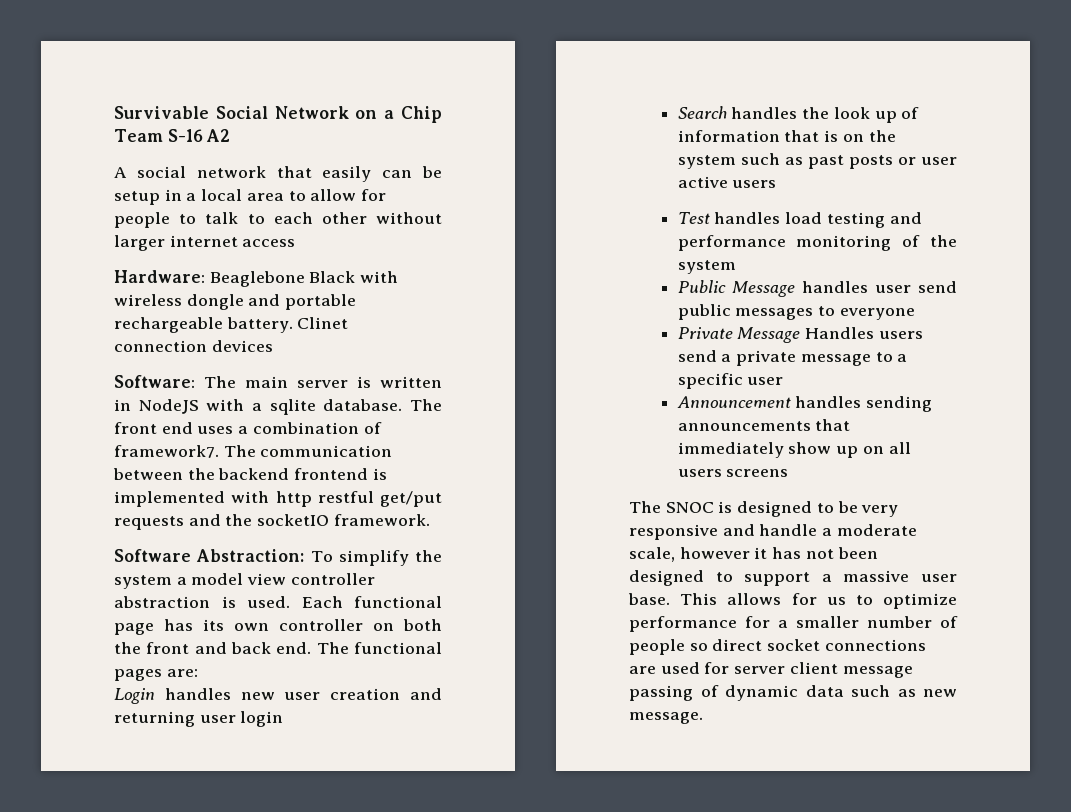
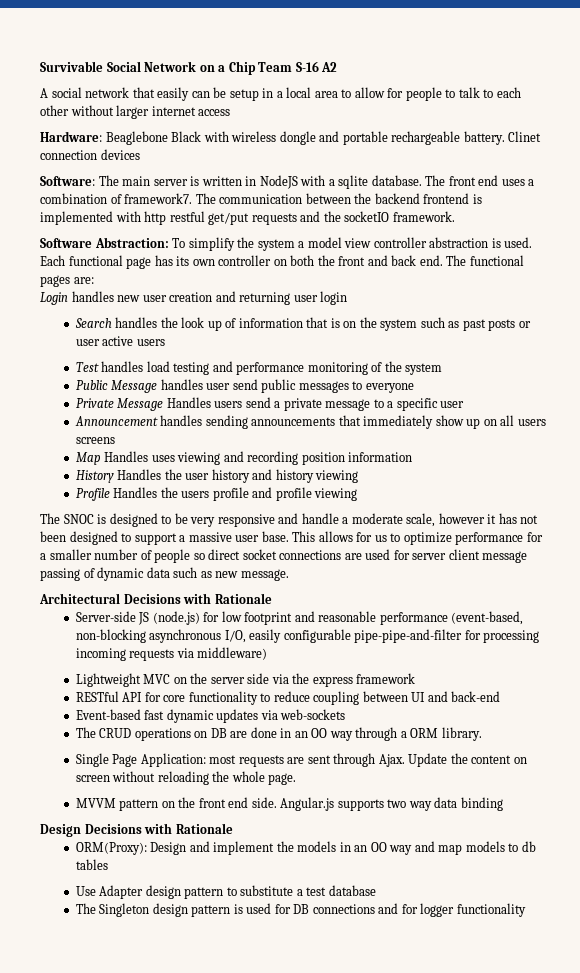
(789, 473) none -> [75,451,413,465] [75,469,359,483] [75,487,358,501] // Map Handles uses viewing and recording position information // History Handles the user history and history viewing // Profile Handles the users profile and profile viewing
(703, 718) none -> [39,593,272,604] [75,611,524,625] [75,629,540,643] [75,647,268,661] [75,673,416,687] [75,691,501,705] [75,709,346,723] [75,727,482,741] [75,753,527,767] [75,771,297,785] [75,797,503,811] [40,823,233,837] [75,841,536,855] [75,859,108,870] [75,885,376,899] [75,903,526,917] // Architectural Decisions with Rationale // Server-side JS (node.js) for low footprint and reasonable performance (event-based, non-blocking asynchronous I/O, easily configurable pipe-pipe-and-filter for processing incoming requests via middleware) // Lightweight MVC on the server side via the express framework // RESTful API for core functionality to reduce coupling between UI and back-end // Event-based fast dynamic updates via web-sockets // The CRUD operations on DB are done in an OO way through a ORM library. // Single Page Application: most requests are sent through Ajax. Update the content on screen without reloading the whole page. // MVVM pattern on the front end side. Angular.js supports two way data binding // Design Decisions with Rationale // ORM(Proxy): Design and implement the models in an OO way and map models to db tables // Use Adapter design pattern to substitute a test database // The Singleton design pattern is used for DB connections and for logger functionality

